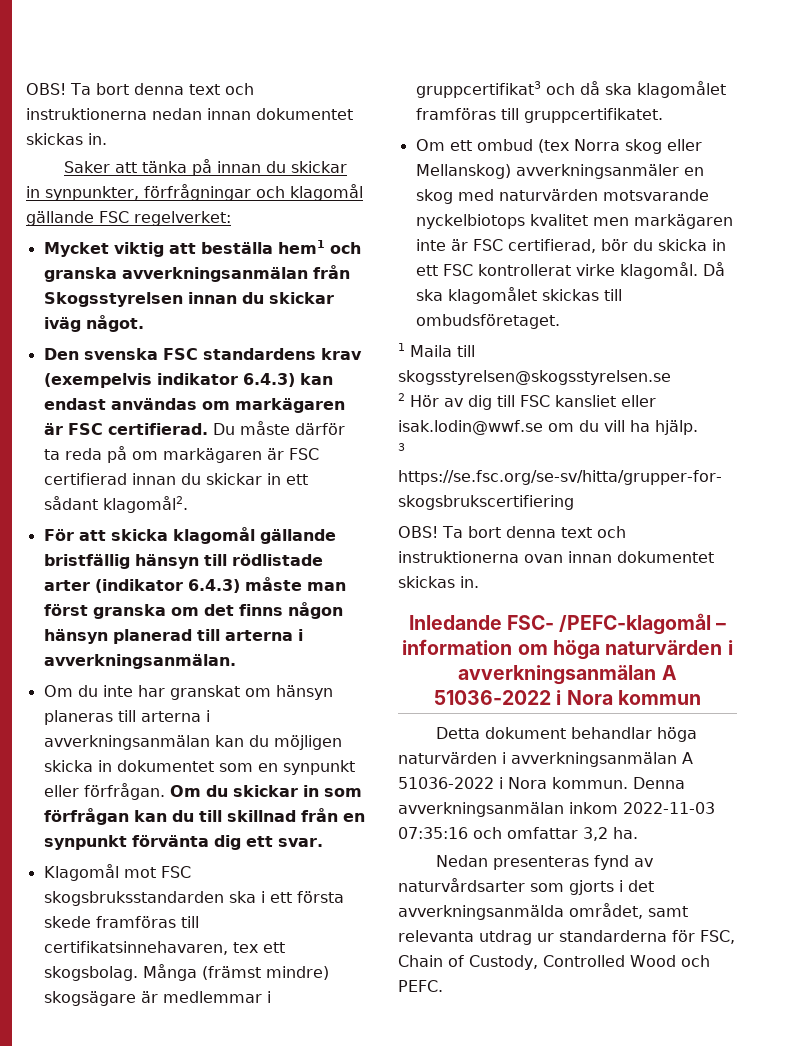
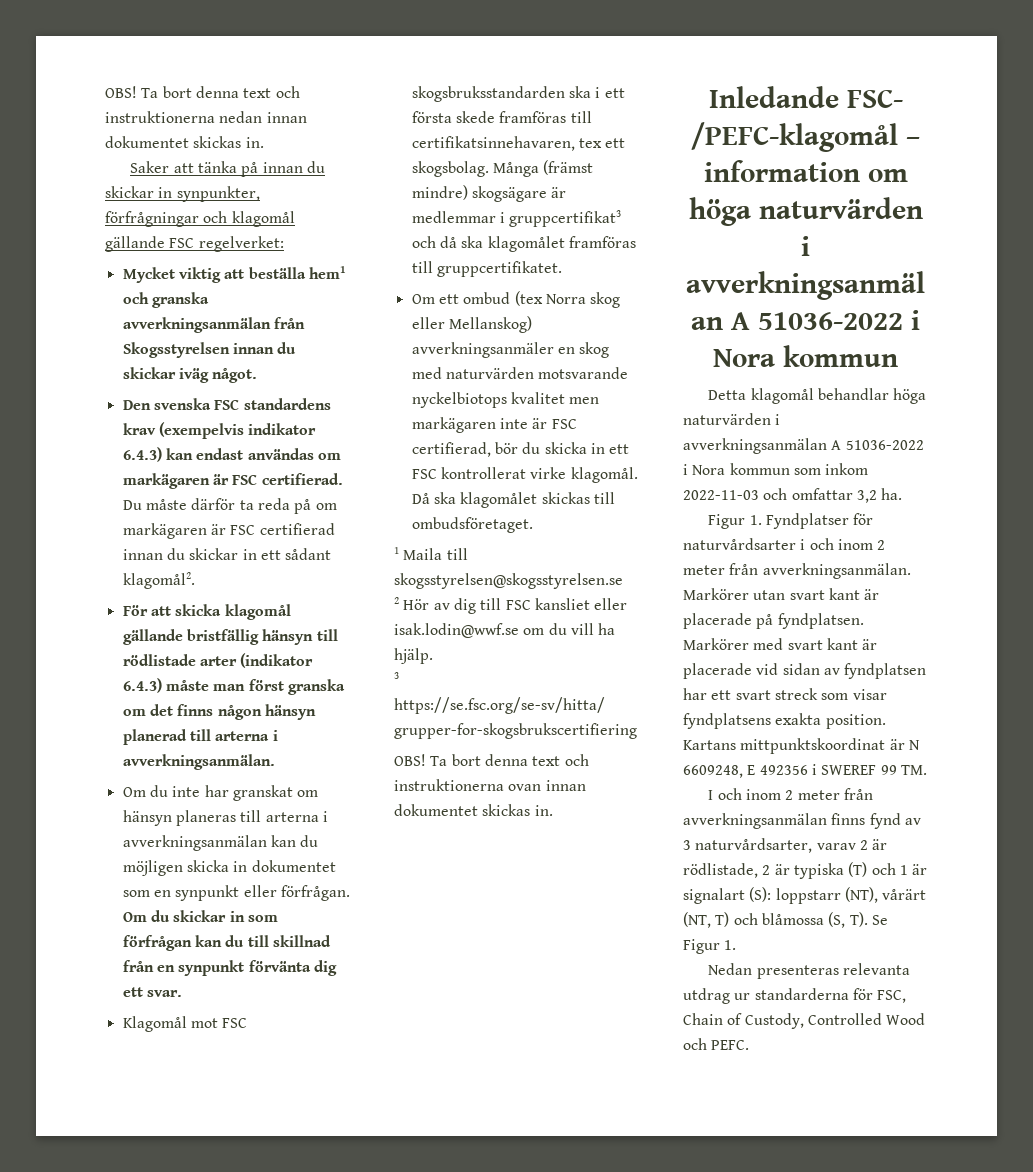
[485,727,567,739] dokument -> [750,388,814,404] klagomål
[552,777,685,789] [398,802,564,817] kommun. Denna avverkningsanmälan -> [729,463,821,475] kommun som
[398,827,468,839] 07:35:16 -> (759, 495) none
[436,855,654,870] [398,878,654,895] [398,903,688,920] Nedan presenteras fynd av naturvårdsarter som gjorts i det avverkningsanmälda området, samt -> [708,513,874,529] [683,538,886,550] [683,563,911,579] [683,588,880,600] [683,613,864,629] [683,638,878,650] [683,663,927,679] [683,688,887,700] [683,713,886,729] [683,738,920,754] [683,764,927,778] [708,788,874,800] [683,813,921,829] [683,838,888,853] [683,862,928,879] [683,887,927,904] [683,912,888,928] [683,939,737,954] [708,963,839,979] Figur 1. Fyndplatser för naturvårdsarter i och inom 2 meter från avverkningsanmälan. Markörer utan svart kant är placerade på fyndplatsen. Markörer med svart kant är placerade vid sidan av fyndplatsen har ett svart streck som visar fyndplatsens exakta position. Kartans mittpunktskoordinat är N 6609248, E 492356 i SWEREF 99 TM. // I och inom 2 meter från avverkningsanmälan finns fynd av 3 naturvårdsarter, varav 2 är rödlistade, 2 är typiska (T) och 1 är signalart (S): loppstarr (NT), vårärt (NT, T) och blåmossa (S, T). Se Figur 1. // Nedan presenteras

